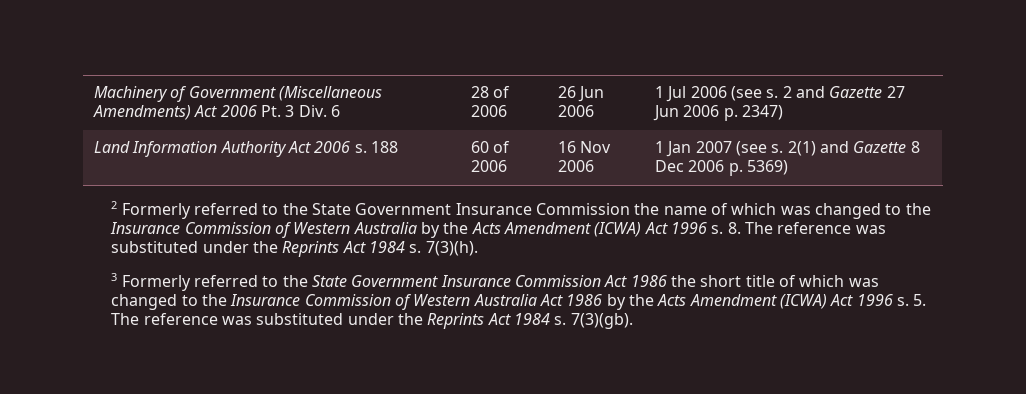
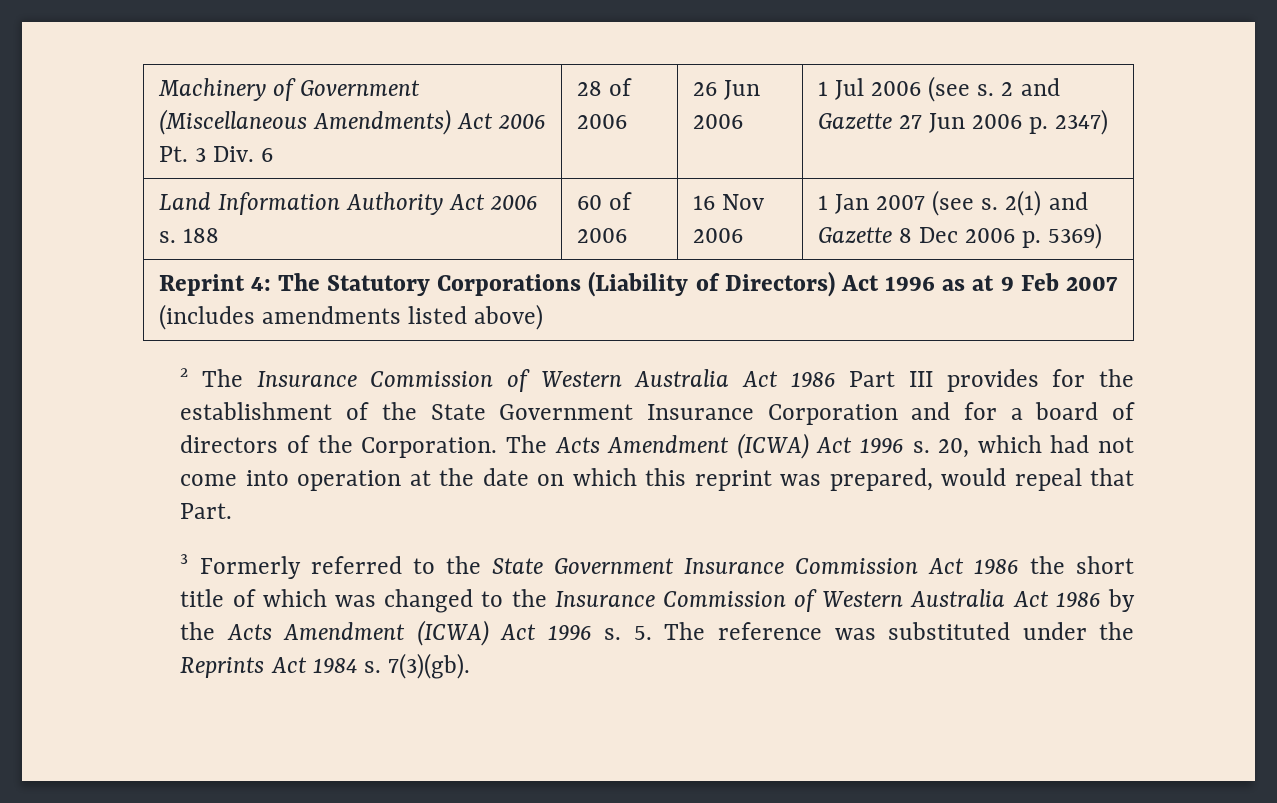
[111,201,931,219] [110,222,886,238] [111,241,478,257] // 2 Formerly referred to the State Government Insurance Commission the name of which was changed to the Insurance Commission of Western Australia by the Acts Amendment (ICWA) Act 1996 s. 8. The reference was substituted under the Reprints Act 1984 s. 7(3)(h). -> [158,271,1118,297] [158,304,544,330] [180,368,1134,392] [180,402,1135,425] [180,433,1134,459] [180,468,1134,491] [180,503,233,519] // Reprint 4: The Statutory Corporations (Liability of Directors) Act 1996 as at 9 Feb 2007 (includes amendments listed above) // 2 The Insurance Commission of Western Australia Act 1986 Part III provides for the establishment of the State Government Insurance Corporation and for a board of directors of the Corporation. The Acts Amendment (ICWA) Act 1996 s. 20, which had not come into operation at the date on which this reprint was prepared, would repeal that Part.

